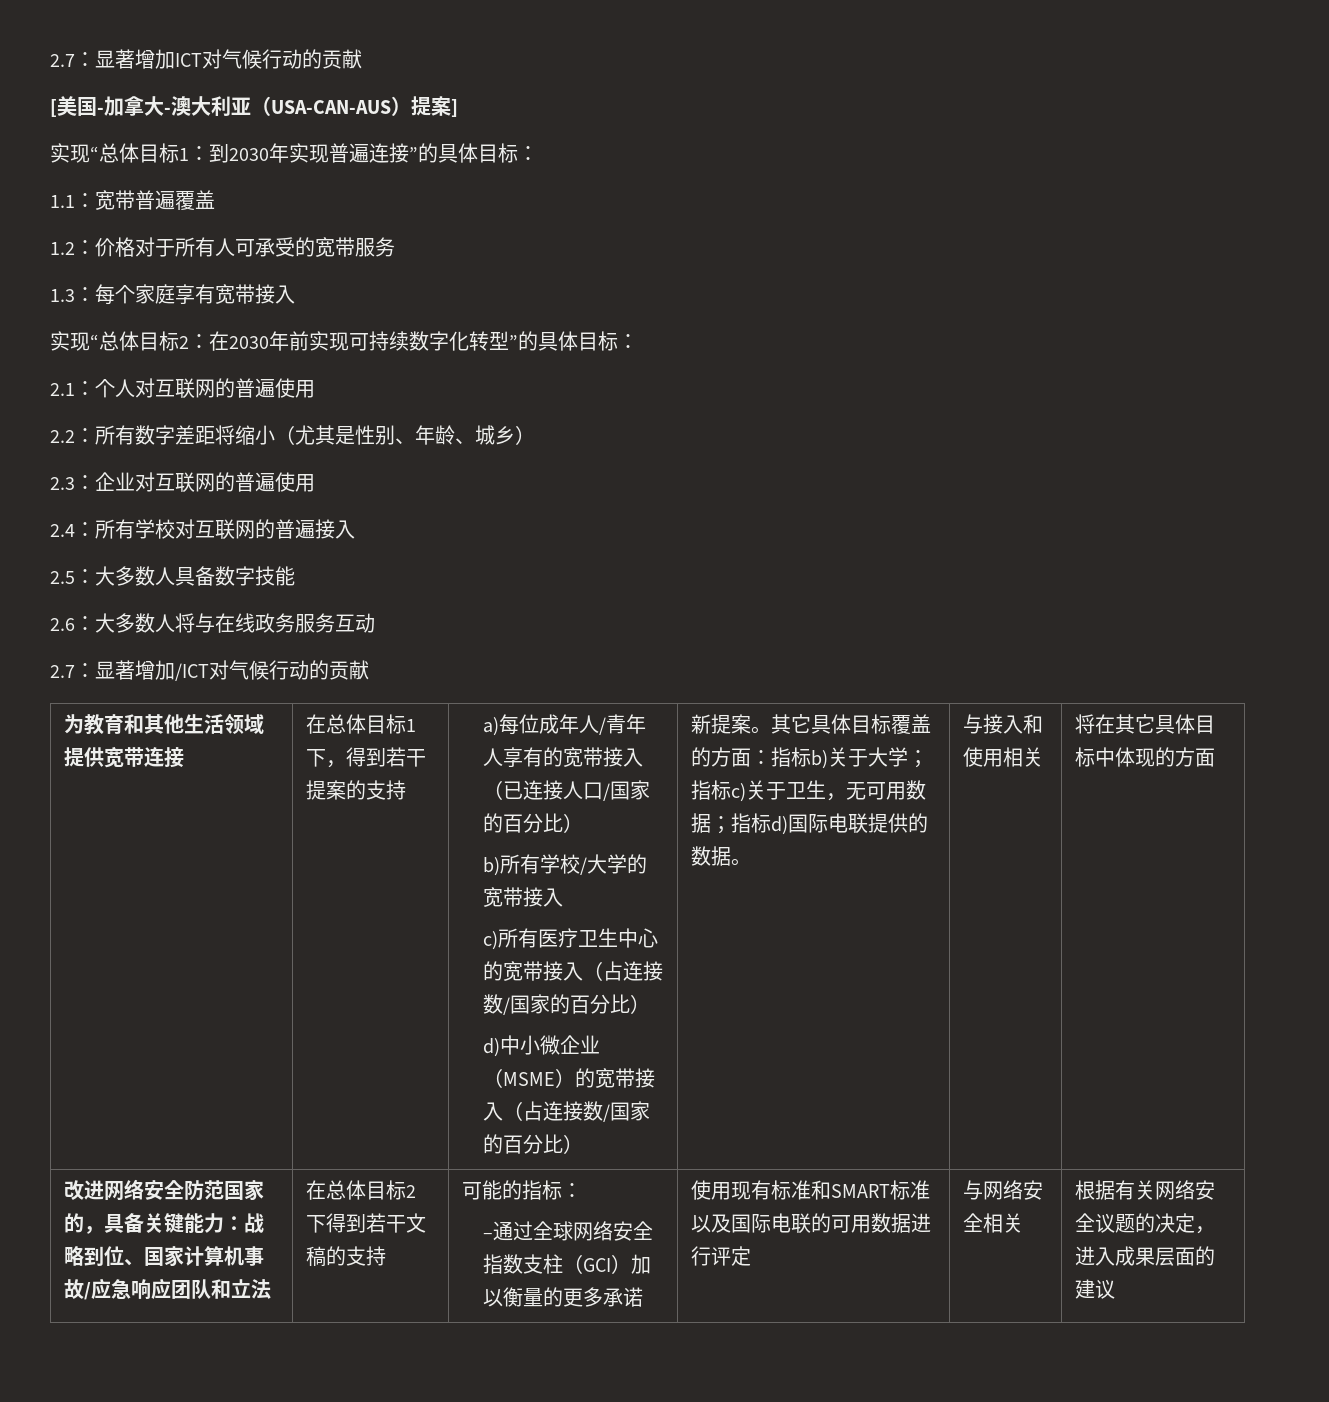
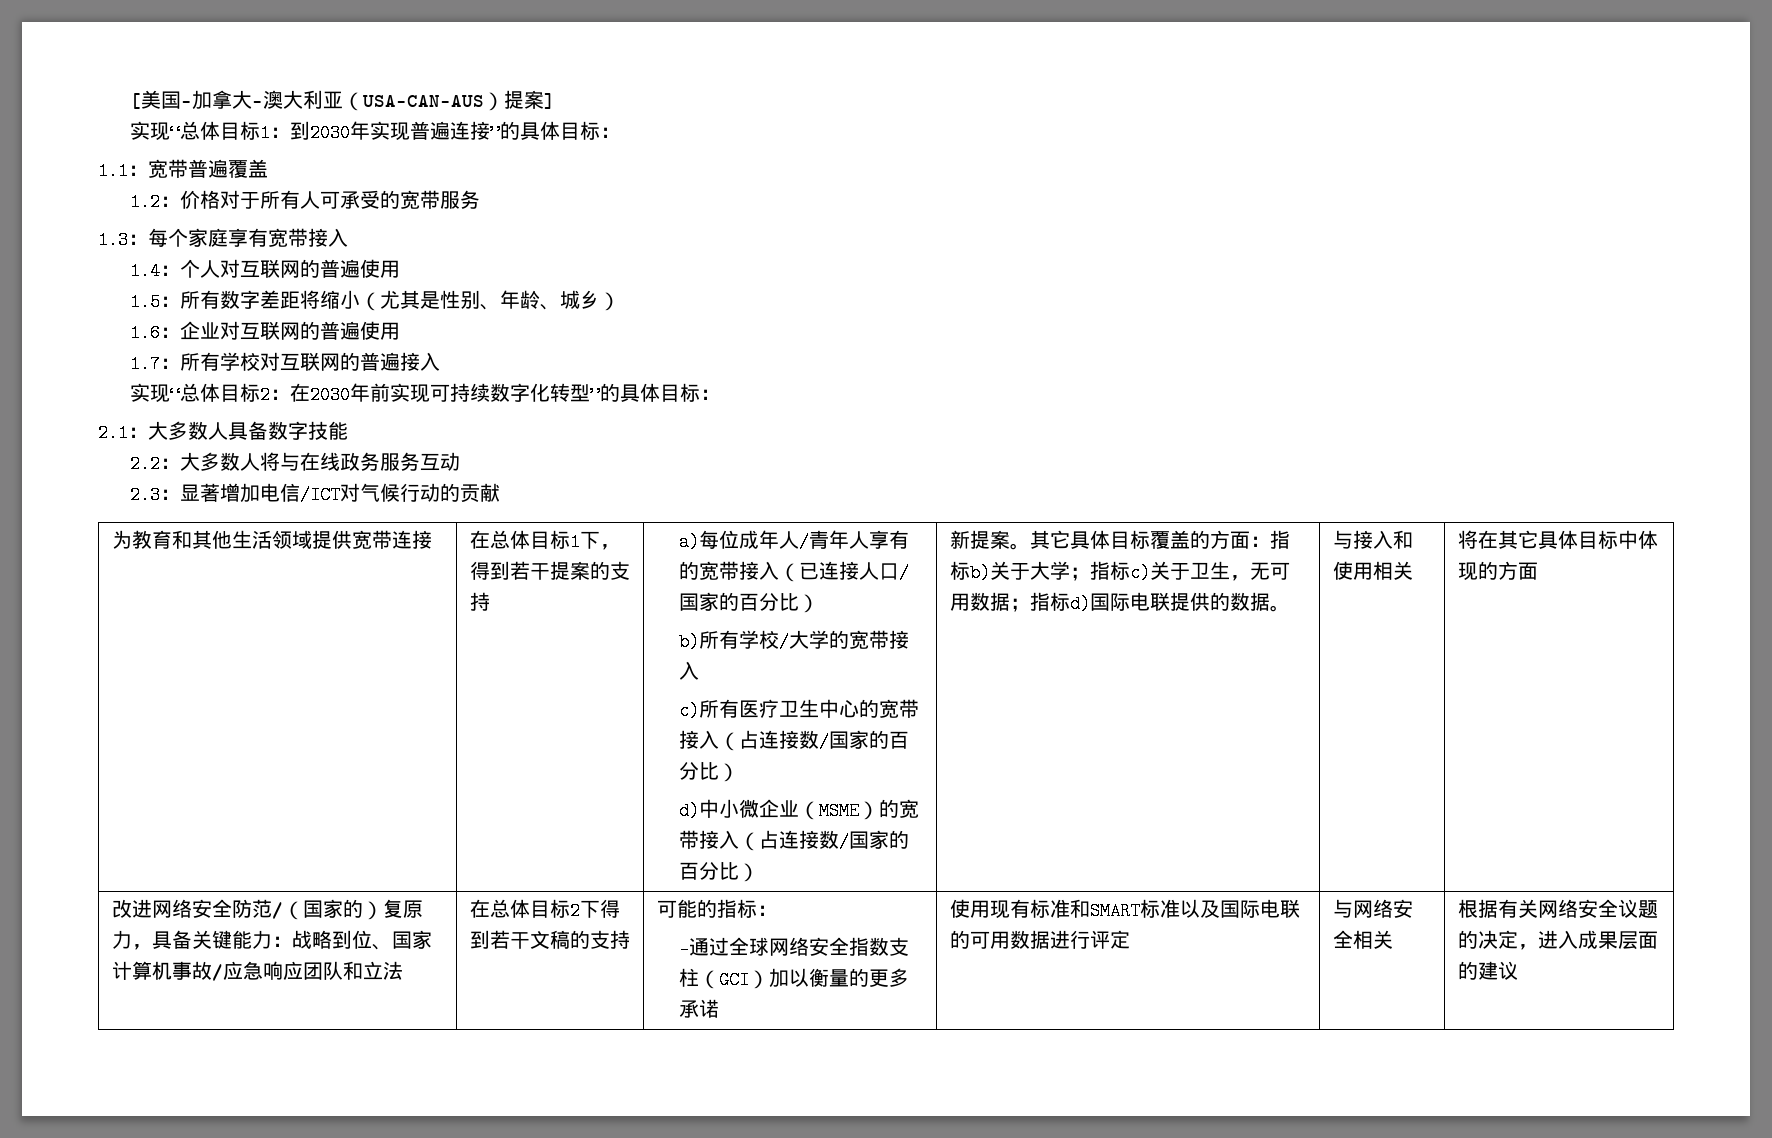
[50,49,362,69] 2.7：显著增加ICT对气候行动的贡献 // -> (130, 101) none
(295, 294) none -> [130,259,401,280] [130,290,621,311] [130,321,401,342] [130,352,441,373] // 1.4：个人对互联网的普遍使用 // 1.5：所有数字差距将缩小（尤其是性别、年龄、城乡） // 1.6：企业对互联网的普遍使用 // 1.7：所有学校对互联网的普遍接入
[95,378,315,399] [50,425,535,445] [50,472,315,493] [50,519,355,540] [50,569,95,584] 个人对互联网的普遍使用 // 2.2：所有数字差距将缩小（尤其是性别、年龄、城乡） // 2.3：企业对互联网的普遍使用 // 2.4：所有学校对互联网的普遍接入 // 2.5： -> (148, 432) none
[50,618,75,631] 2.6 -> [130,455,161,473] 2.2
[50,660,175,680] 2.7：显著增加 -> [130,483,301,504] 2.3：显著增加电信
[223,1180,264,1200] [63,1213,84,1233] 国家的 -> [271,899,423,920] [111,930,132,949] /（国家的）复原力

